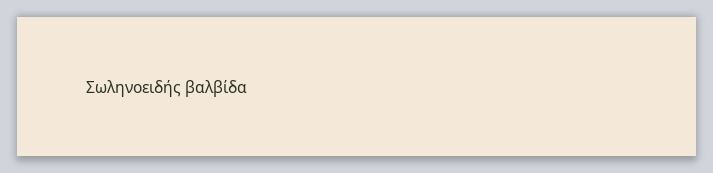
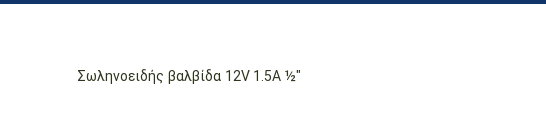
(248, 88) none -> [224,70,302,82] 12V 1.5A ½"

